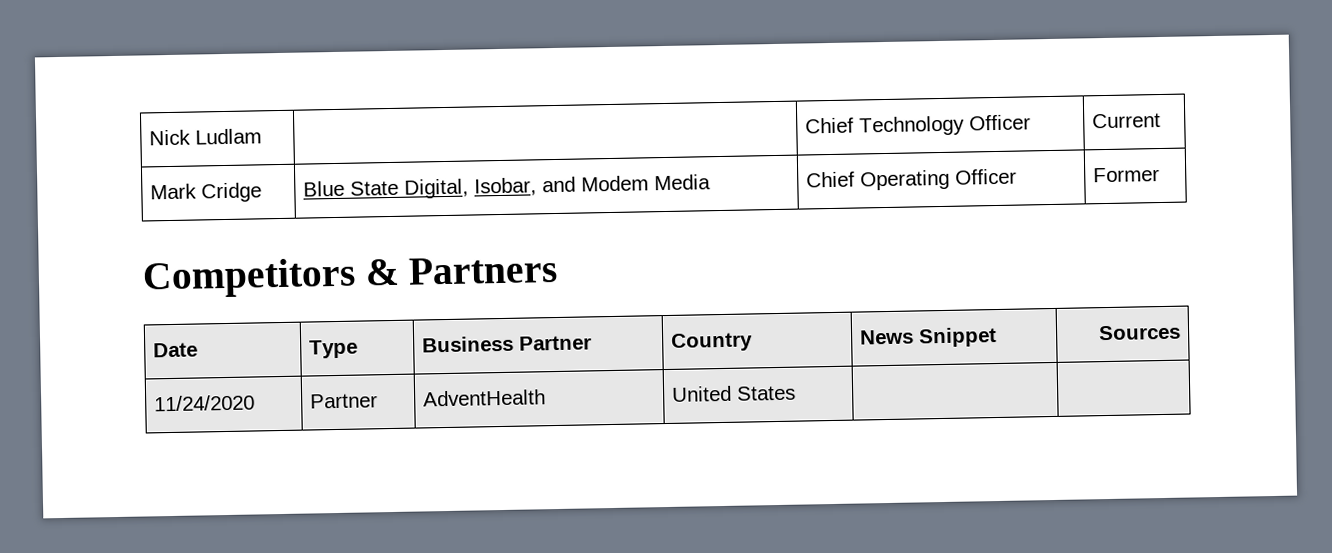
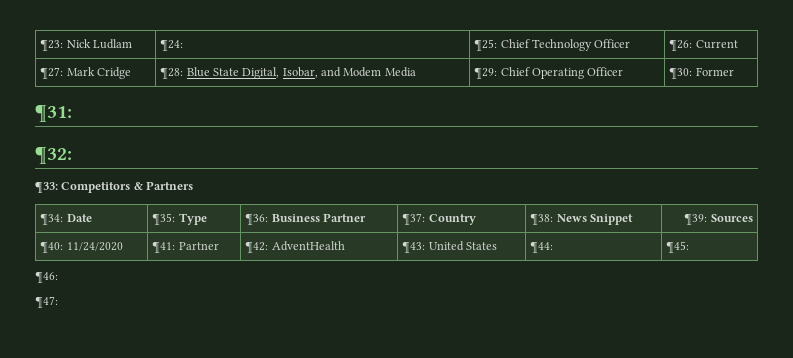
(148, 137) none -> [40,39,64,52] ¶23:
(262, 136) | -> [160,39,184,52] [474,39,498,52] ¶24: | ¶25:
(1031, 122) none -> [669,39,693,52] ¶26:
(1161, 121) none -> [40,67,64,80] ¶27:
(262, 192) none -> [160,67,184,80] ¶28:
(711, 182) none -> [474,67,498,80] ¶29:
(1017, 176) none -> [669,67,693,80] ¶30:
(1160, 175) none -> [35,104,72,122] [35,146,72,164] [35,181,58,193] ¶31: // ¶32: // ¶33:
(559, 270) none -> [40,213,64,226] ¶34:
(198, 350) none -> [152,213,176,226] ¶35:
(358, 349) none -> [245,213,269,226] ¶36:
(592, 343) none -> [402,213,426,226] ¶37:
(753, 342) none -> [530,213,554,226] ¶38:
(997, 337) none -> [684,213,708,226] ¶39:
(1182, 332) none -> [40,241,64,254] ¶40:
[309,393,378,409] Partner | -> [152,241,219,254] [245,241,269,254] ¶41: Partner | ¶42:
(546, 398) none -> [402,241,426,254] ¶43:
(796, 393) | -> [530,241,554,254] [666,241,690,254] [35,271,58,284] [35,296,58,309] ¶44: | ¶45: // ¶46: // ¶47:

